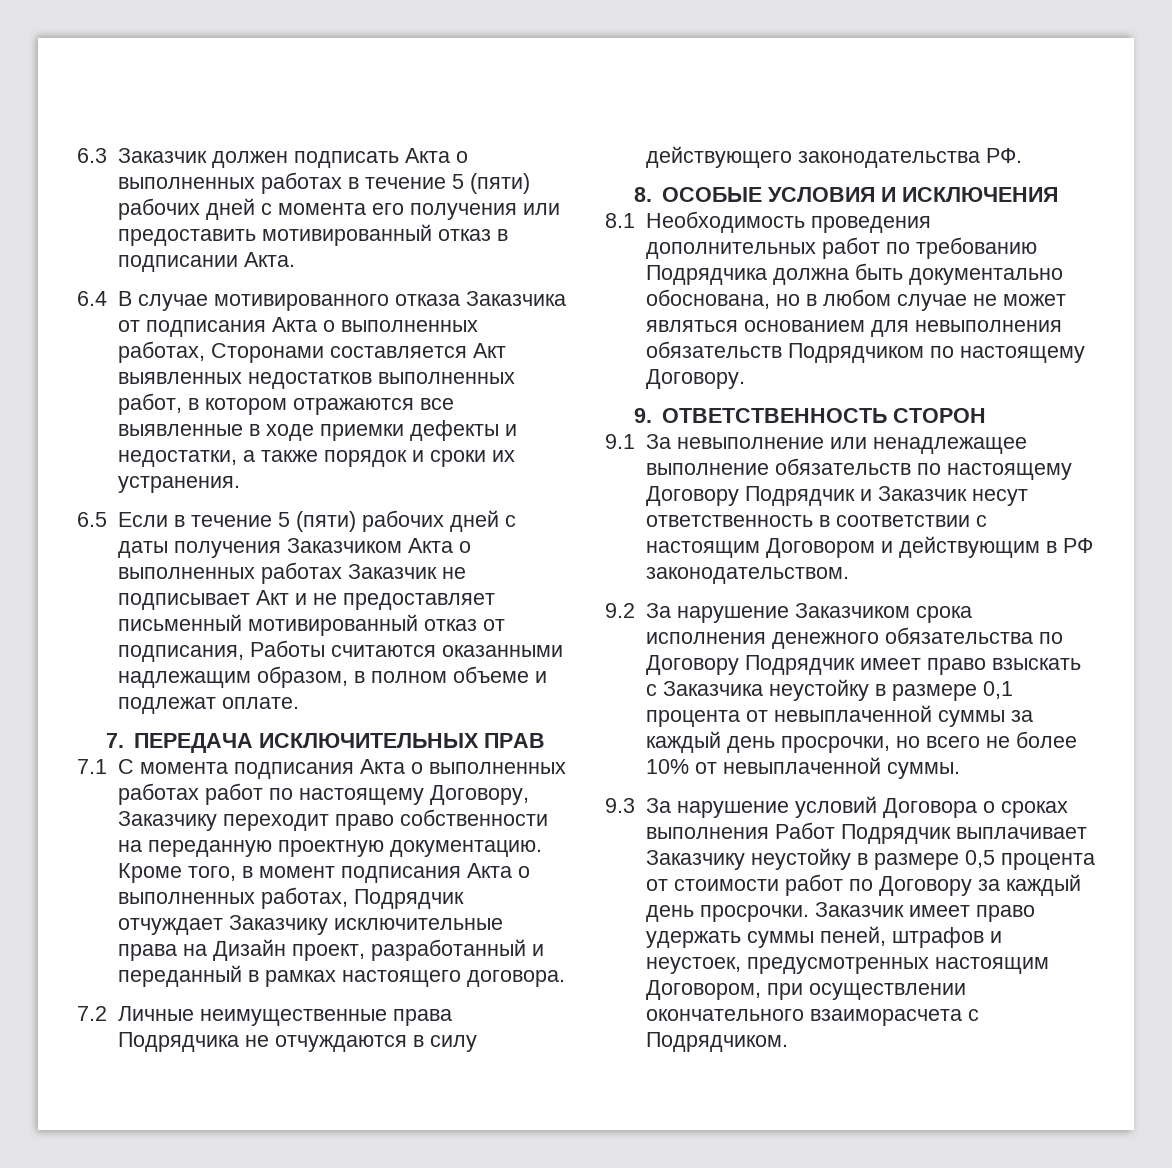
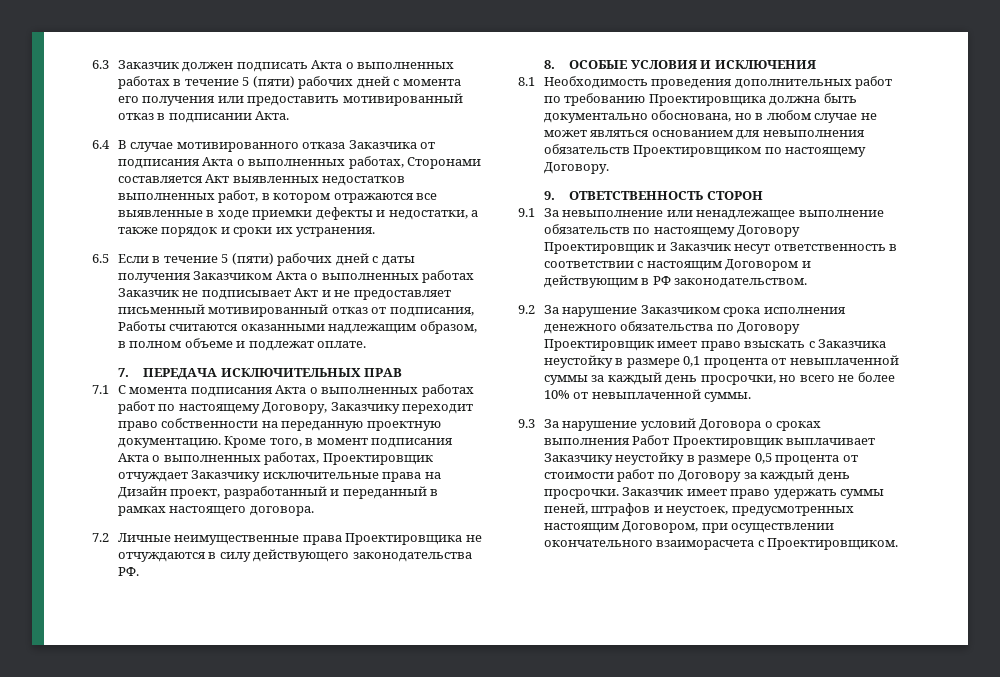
[353,889,464,909] Подрядчик -> [322,453,433,465] Проектировщик
[117,1032,239,1052] Подрядчика -> [345,533,463,545] Проектировщика
[645,265,767,285] Подрядчика -> [648,94,766,106] Проектировщика
[787,343,924,363] Подрядчиком -> [633,145,762,157] Проектировщиком
[744,486,855,506] Подрядчик -> [543,242,654,254] Проектировщик
[744,655,855,675] Подрядчик -> [543,339,654,351] Проектировщик
[840,824,951,844] Подрядчик -> [672,436,783,448] Проектировщик
[645,1032,788,1052] Подрядчиком. -> [767,538,899,550] Проектировщиком.

